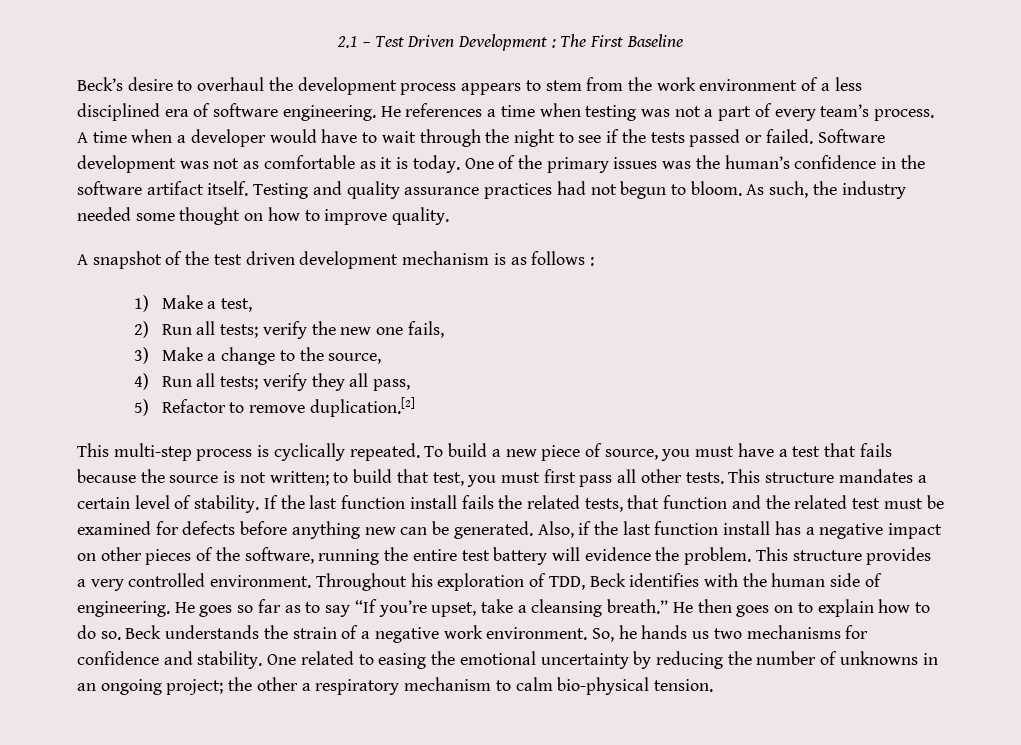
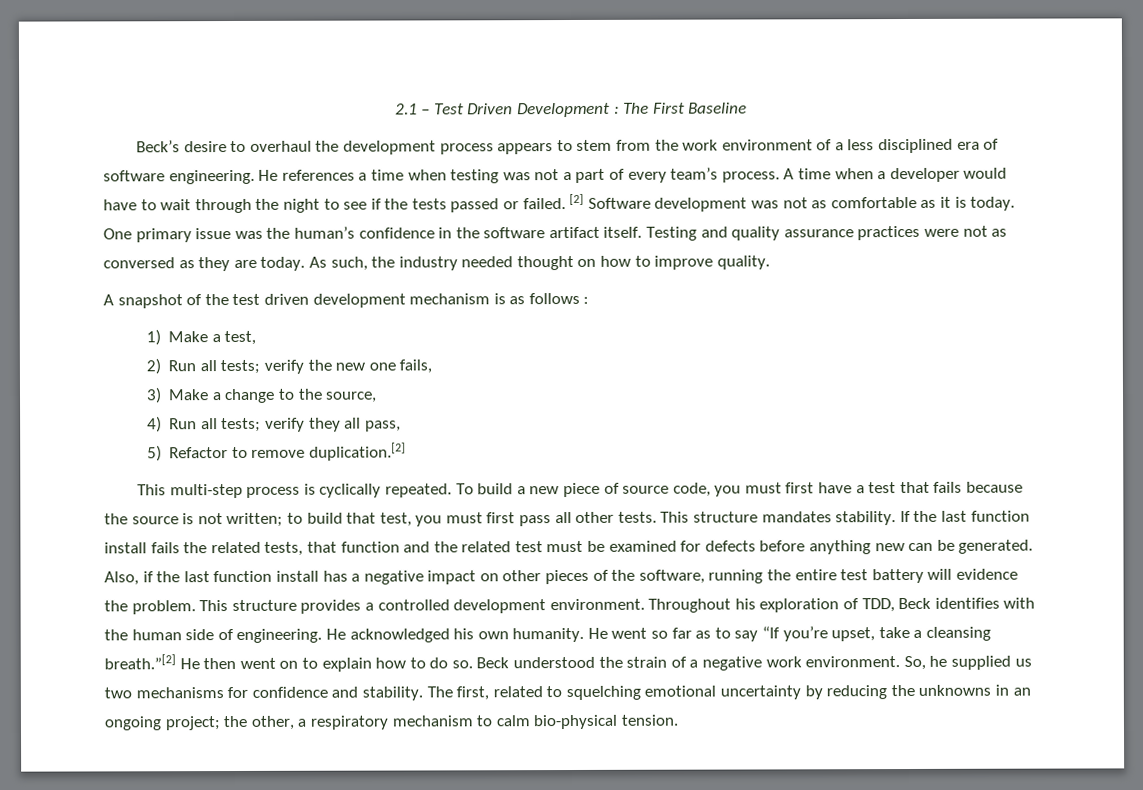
(813, 136) none -> [569,193,585,206] [2]
[498,155,658,173] of the primary issues -> [135,228,232,243] primary issue
[556,181,742,199] had not begun to bloom. -> [924,225,1008,237] [103,256,306,272] were not as conversed as they are today.
[135,213,175,221] some -> (514, 262) none
[604,446,735,461] source, you must -> [622,482,815,497] source code, you must first
[917,475,927,483] [77,495,192,509] a certain level of -> (832, 517) none
[90,573,206,591] very controlled -> [377,599,547,614] controlled development
[199,605,233,617] goes -> [349,627,648,643] acknowledged his own humanity. He went
[607,599,669,614] breath.” -> [104,654,176,670] breath.”[2]
[736,605,770,617] goes -> [239,657,276,669] went
[165,625,260,639] understands -> [513,656,596,669] understood
[641,625,688,639] hands -> [950,655,1011,670] supplied
[267,651,456,669] One related to easing the -> [426,685,641,701] The first, related to squelching
[756,651,838,665] number of -> (915, 690) none
[256,677,298,691] other -> [250,715,294,730] other,

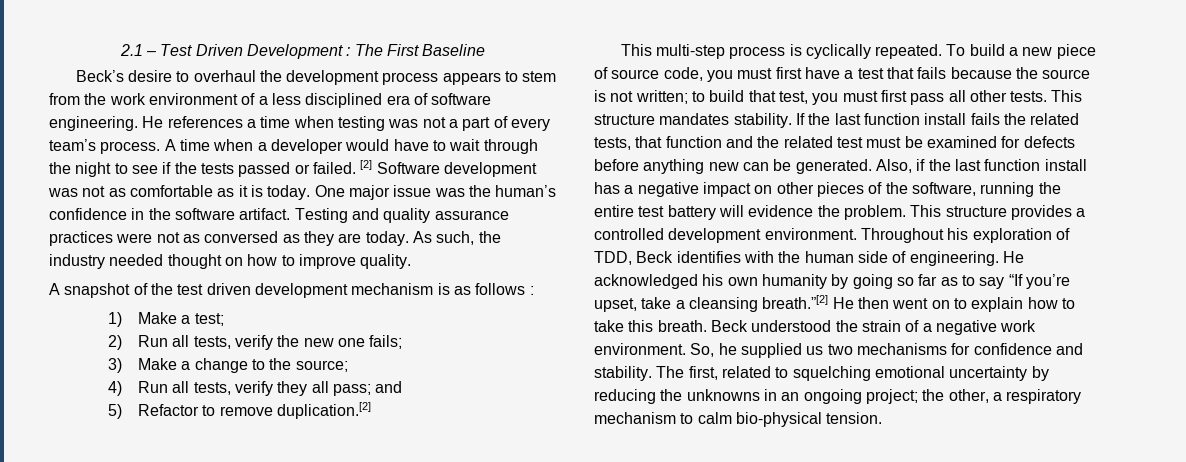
[135,228,192,243] primary -> [348,185,390,200] major
[548,226,643,239] artifact itself. -> [239,208,291,220] artifact.
[224,330,257,346] test, -> [194,313,224,326] test;
[220,359,261,375] tests; -> [193,336,231,349] tests,
[399,359,433,374] fails, -> [369,335,403,349] fails;
[325,391,378,403] source, -> [295,360,348,372] source;
[221,417,262,433] tests; -> [193,382,231,395] tests,
[364,420,401,432] pass, -> [332,381,403,396] pass; and
[512,627,648,643] humanity. He went -> [761,274,893,289] humanity by going
[429,657,473,669] do so. -> [594,320,707,332] take this breath.

